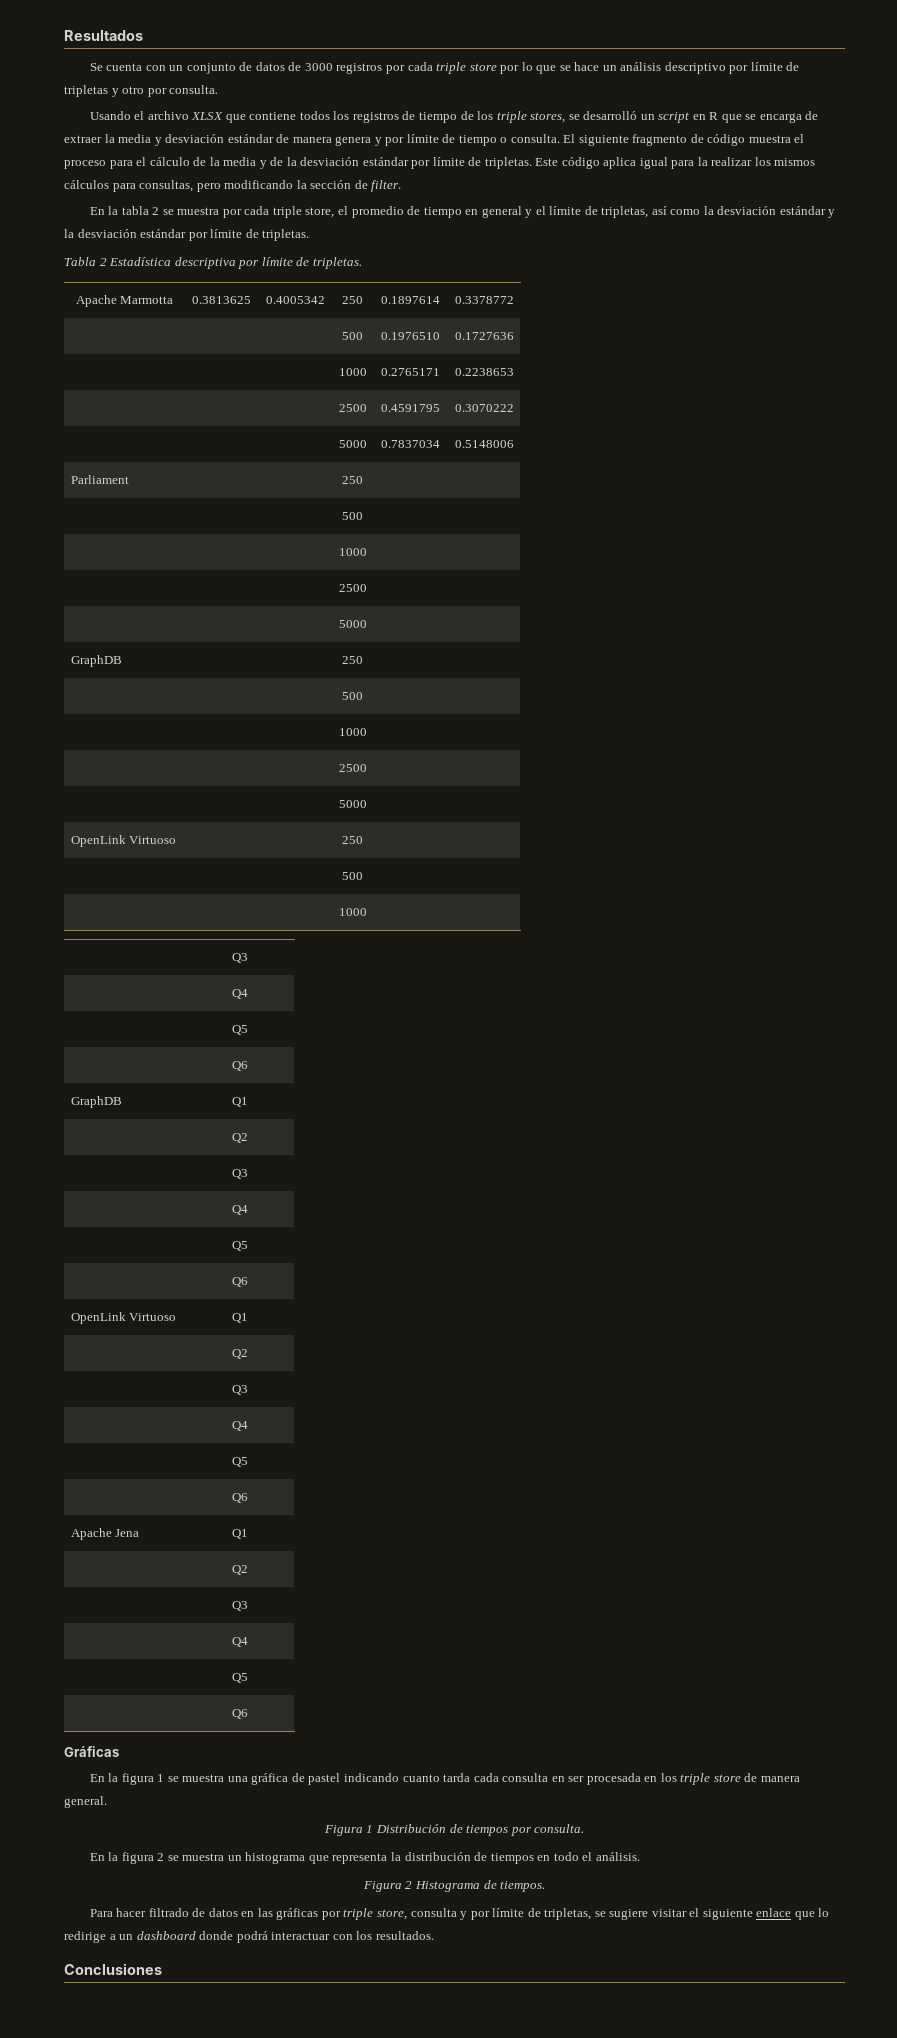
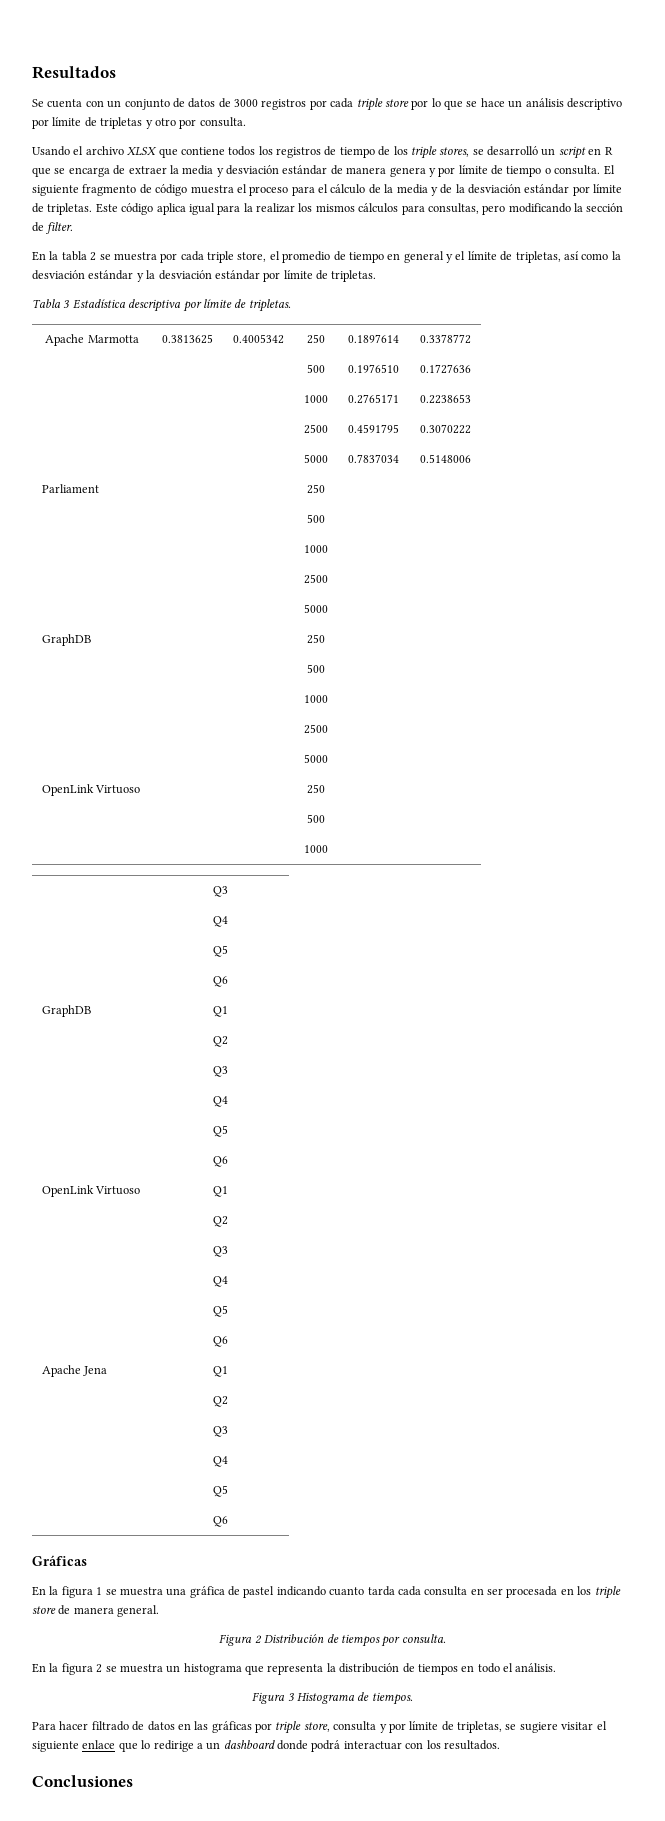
[99,258,107,266] 2 -> [63,300,70,308] 3
[366,1825,374,1833] 1 -> [254,1635,262,1644] 2
[405,1881,413,1889] 2 -> [287,1693,294,1701] 3

